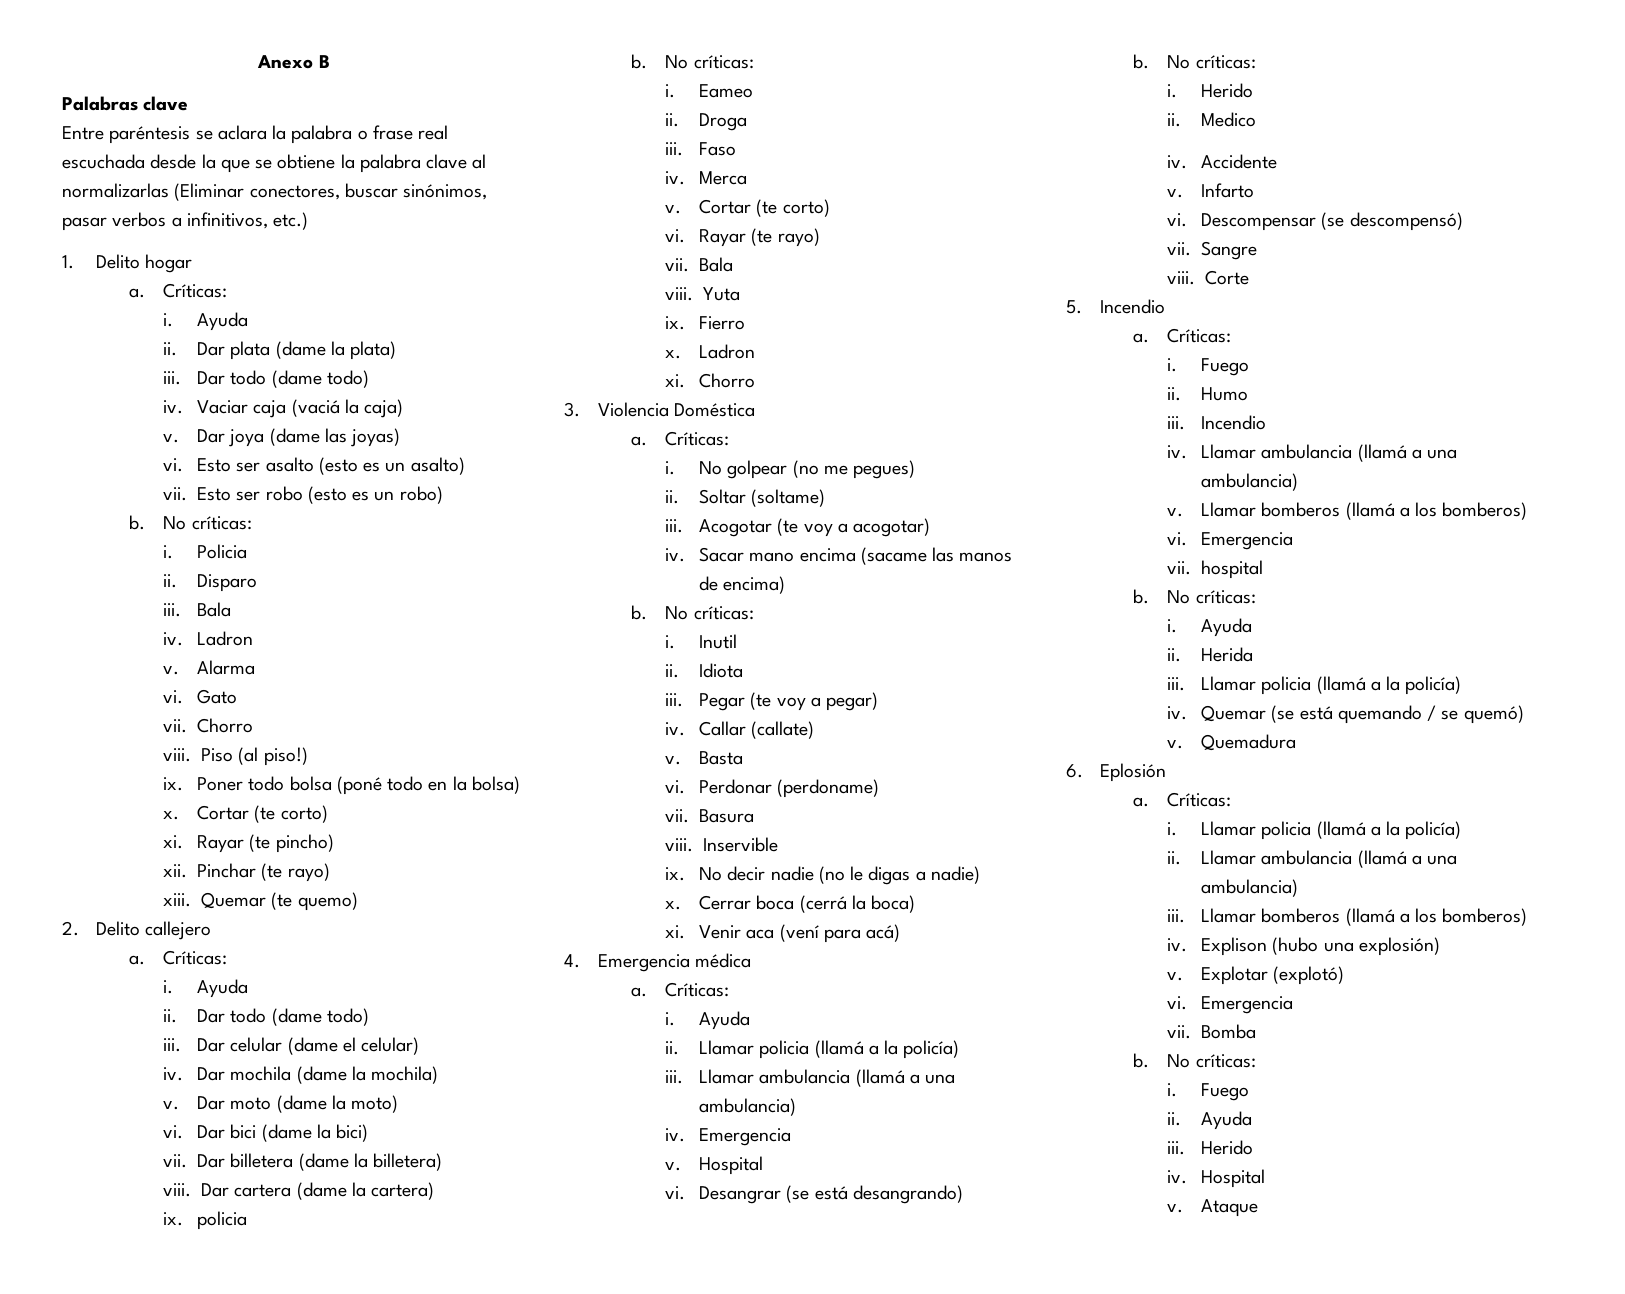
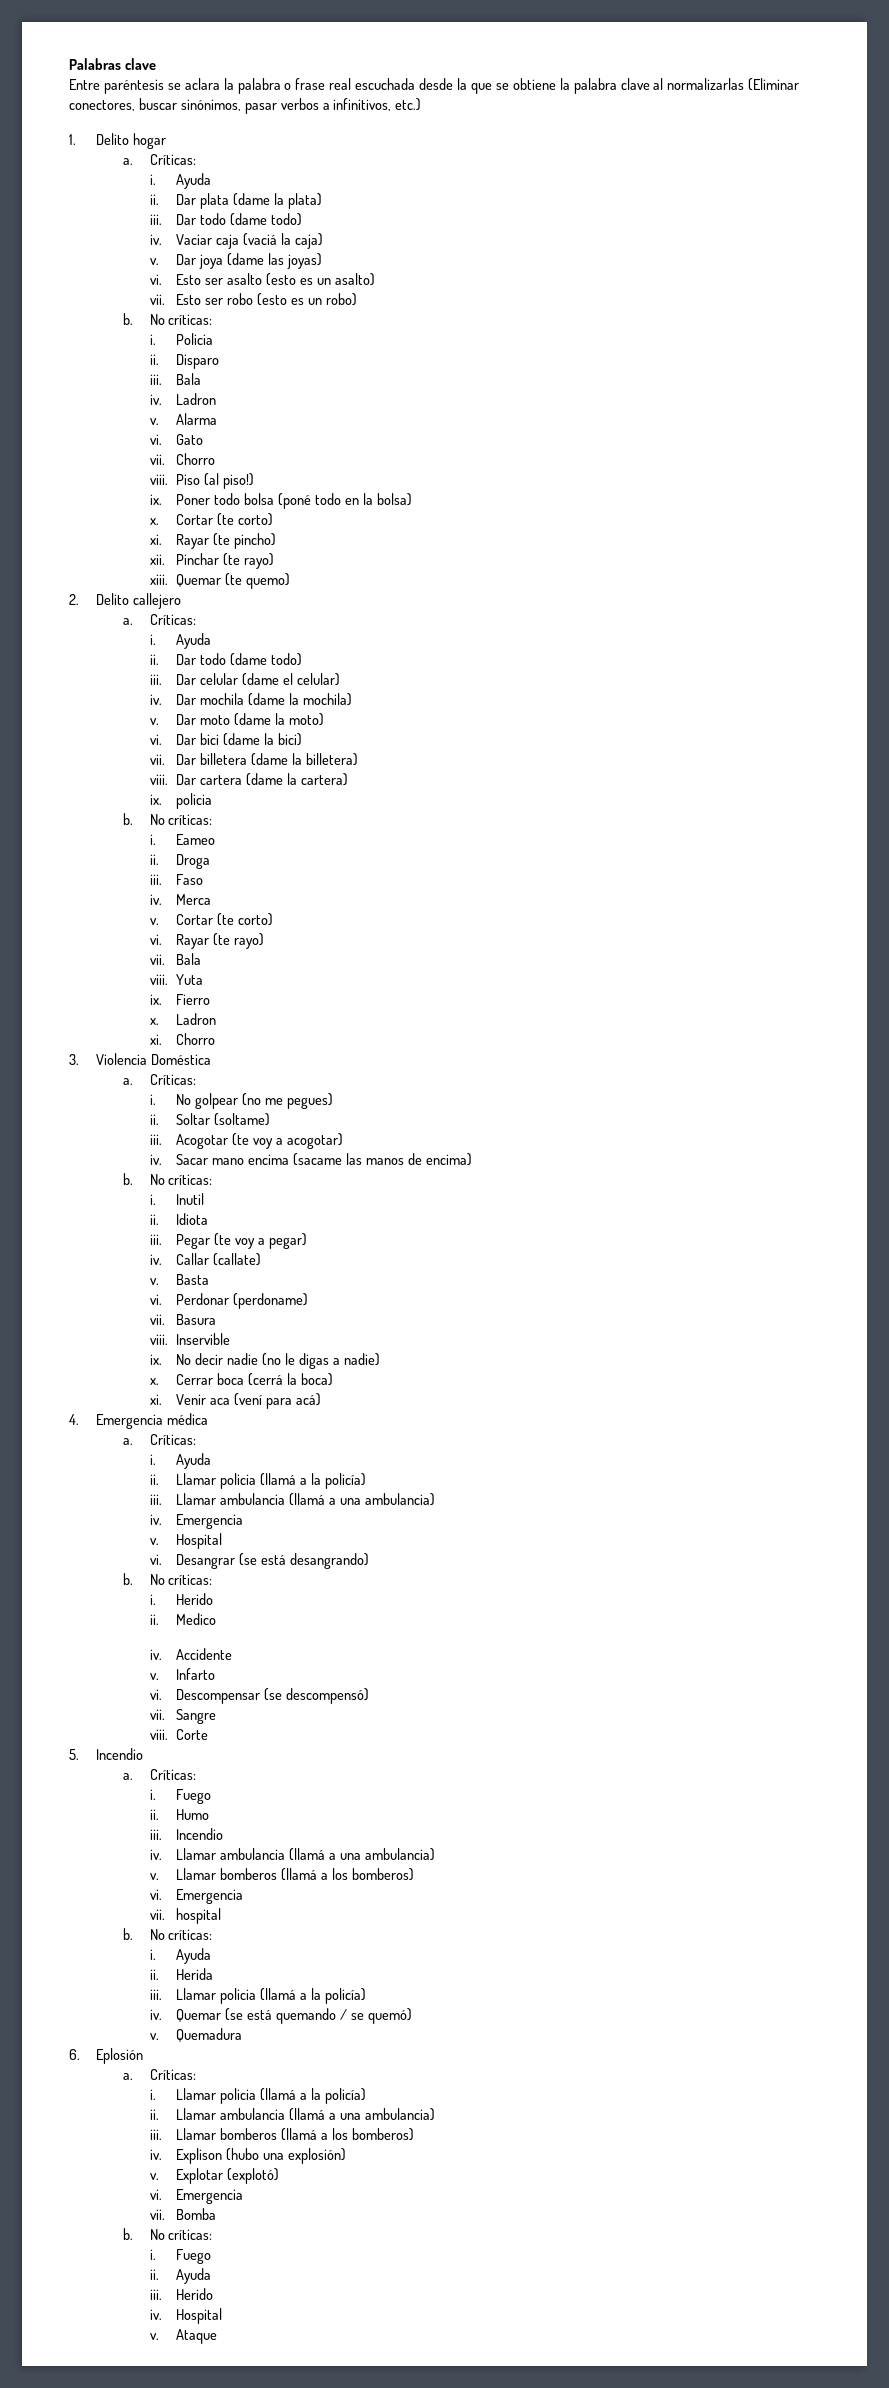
[257,55,330,69] Anexo B // -> (69, 64) none

